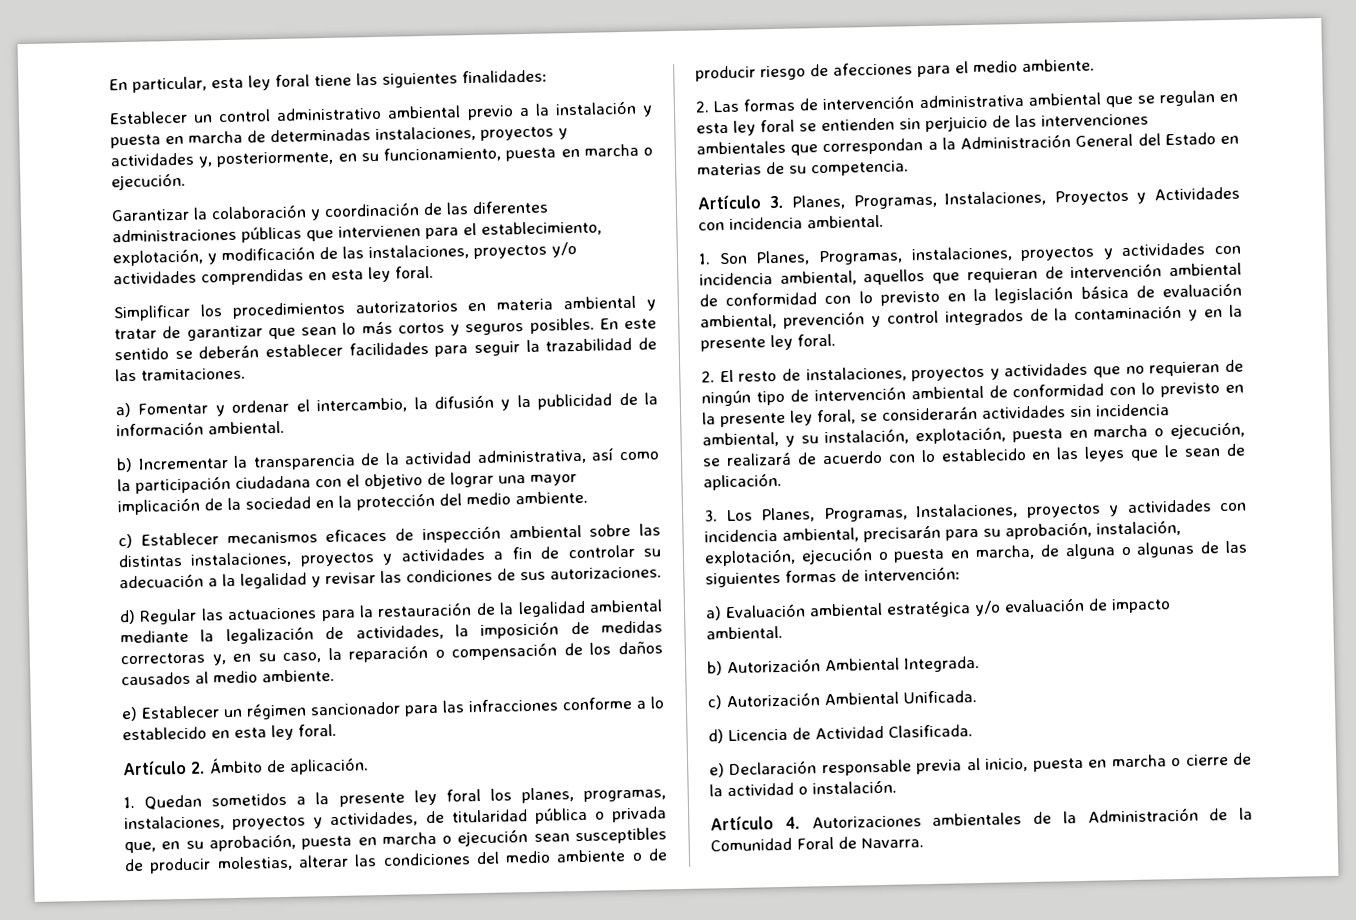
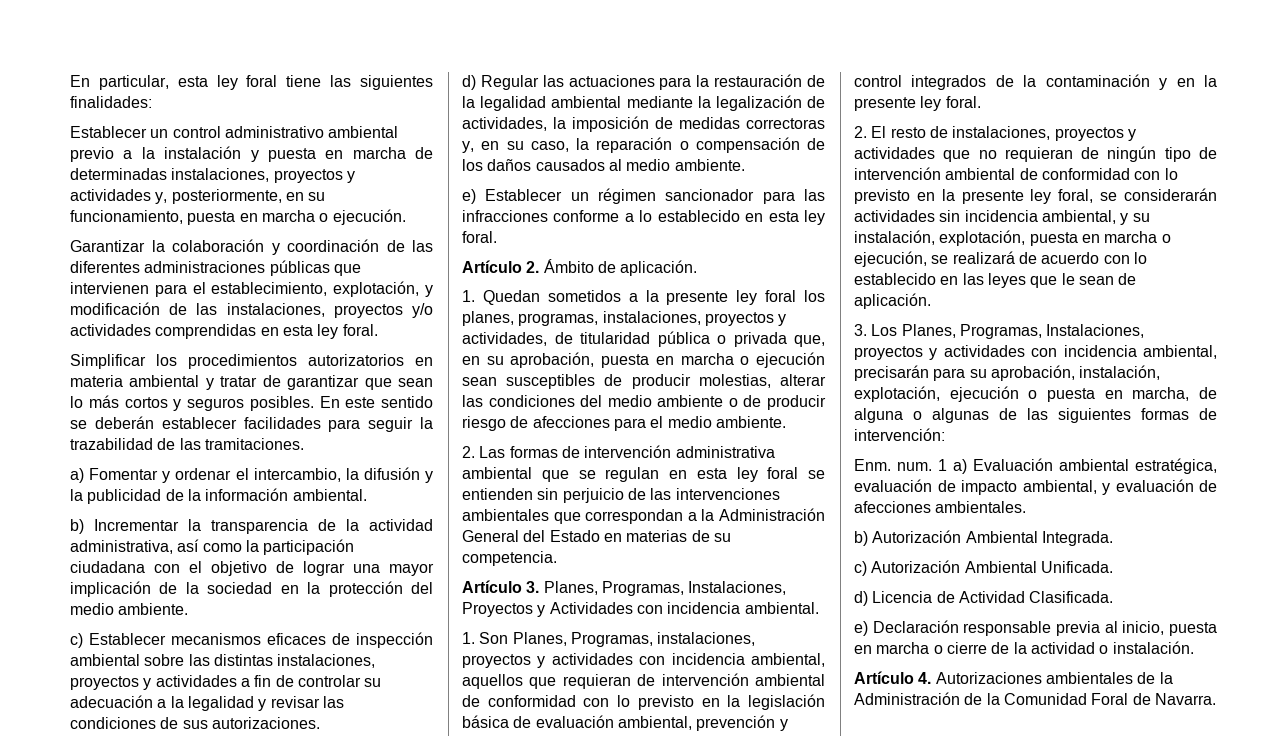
(961, 574) none -> [854,459,947,471] Enm. num. 1
[886,600,1001,618] estratégica y/o -> [1135,458,1217,474] estratégica,
[706,625,783,640] ambiental. -> [1022,479,1217,495] [854,501,1027,513] ambiental, y evaluación de afecciones ambientales.

